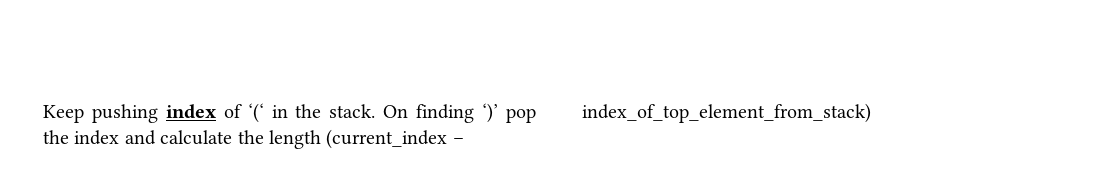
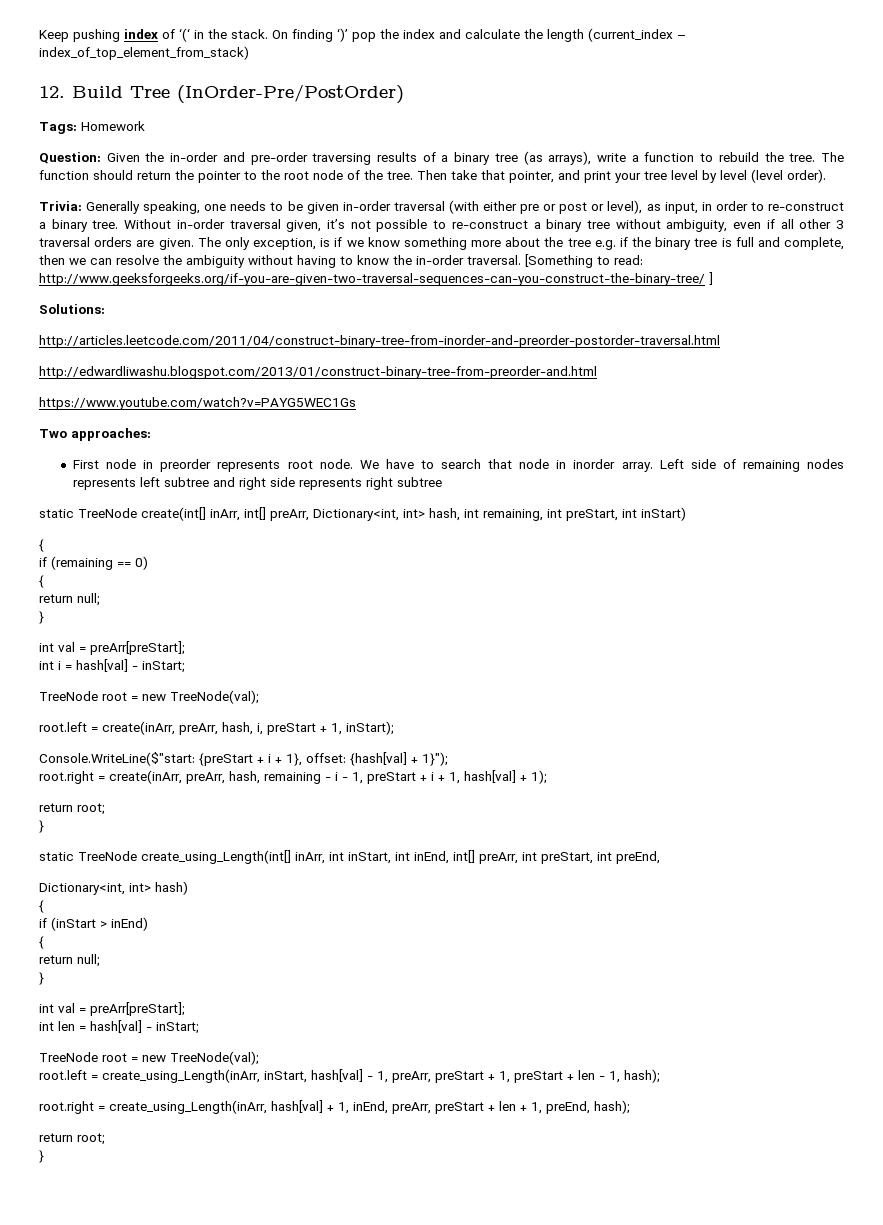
(871, 113) none -> [39,84,404,104] [39,121,145,134] [39,151,844,165] [39,169,826,183] [39,200,845,214] [39,219,844,232] [39,237,844,250] [39,254,643,268] [39,272,713,286] [39,304,105,314] [39,335,720,348] [39,366,597,379] [39,397,356,410] [39,428,151,441] [73,459,845,472] [73,477,443,490] [39,507,686,521] [39,539,44,552] [39,556,148,570] [39,575,44,588] [39,593,100,606] [39,611,44,624] [39,641,185,655] [39,659,185,673] [39,690,259,704] [39,721,394,735] [39,752,448,766] [39,770,547,784] [39,803,105,815] [39,820,44,833] [39,850,660,864] [39,881,188,895] [39,900,44,913] [39,917,148,931] [39,936,44,949] [39,954,100,967] [39,972,44,985] [39,1002,185,1016] [39,1020,199,1034] [39,1051,259,1065] [39,1069,660,1083] [39,1100,630,1114] [39,1133,105,1145] [39,1150,44,1163] // 12. Build Tree (InOrder-Pre/PostOrder) // Tags: Homework // Question: Given the in-order and pre-order traversing results of a binary tree (as arrays), write a function to rebuild the tree. The function should return the pointer to the root node of the tree. Then take that pointer, and print your tree level by level (level order). // Trivia: Generally speaking, one needs to be given in-order traversal (with either pre or post or level), as input, in order to re-construct a binary tree. Without in-order traversal given, it’s not possible to re-construct a binary tree without ambiguity, even if all other 3 traversal orders are given. The only exception, is if we know something more about the tree e.g. if the binary tree is full and complete, then we can resolve the ambiguity without having to know the in-order traversal. [Something to read: http://www.geeksforgeeks.org/if-you-are-given-two-traversal-sequences-can-you-construct-the-binary-tree/ ] // Solutions: // http://articles.leetcode.com/2011/04/construct-binary-tree-from-inorder-and-preorder-postorder-traversal.html // http://edwardliwashu.blogspot.com/2013/01/construct-binary-tree-from-preorder-and.html // https://www.youtube.com/watch?v=PAYG5WEC1Gs // Two approaches: // First node in preorder represents root node. We have to search that node in inorder array. Left side of remaining nodes represents left subtree and right side represents right subtree // static TreeNode create(int[] inArr, int[] preArr, Dictionary<int, int> hash, int remaining, int preStart, int inStart) // { // if (remaining == 0) // { // return null; // } // int val = preArr[preStart]; // int i = hash[val] - inStart; // TreeNode root = new TreeNode(val); // root.left = create(inArr, preArr, hash, i, preStart + 1, inStart); // Console.WriteLine($"start: {preStart + i + 1}, offset: {hash[val] + 1}"); // root.right = create(inArr, preArr, hash, remaining - i - 1, preStart + i + 1, hash[val] + 1); // return root; // } // static TreeNode create_using_Length(int[] inArr, int inStart, int inEnd, int[] preArr, int preStart, int preEnd, // Dictionary<int, int> hash) // { // if (inStart > inEnd) // { // return null; // } // int val = preArr[preStart]; // int len = hash[val] - inStart; // TreeNode root = new TreeNode(val); // root.left = create_using_Length(inArr, inStart, hash[val] - 1, preArr, preStart + 1, preStart + len - 1, hash); // root.right = create_using_Length(inArr, hash[val] + 1, inEnd, preArr, preStart + len + 1, preEnd, hash); // return root; // }

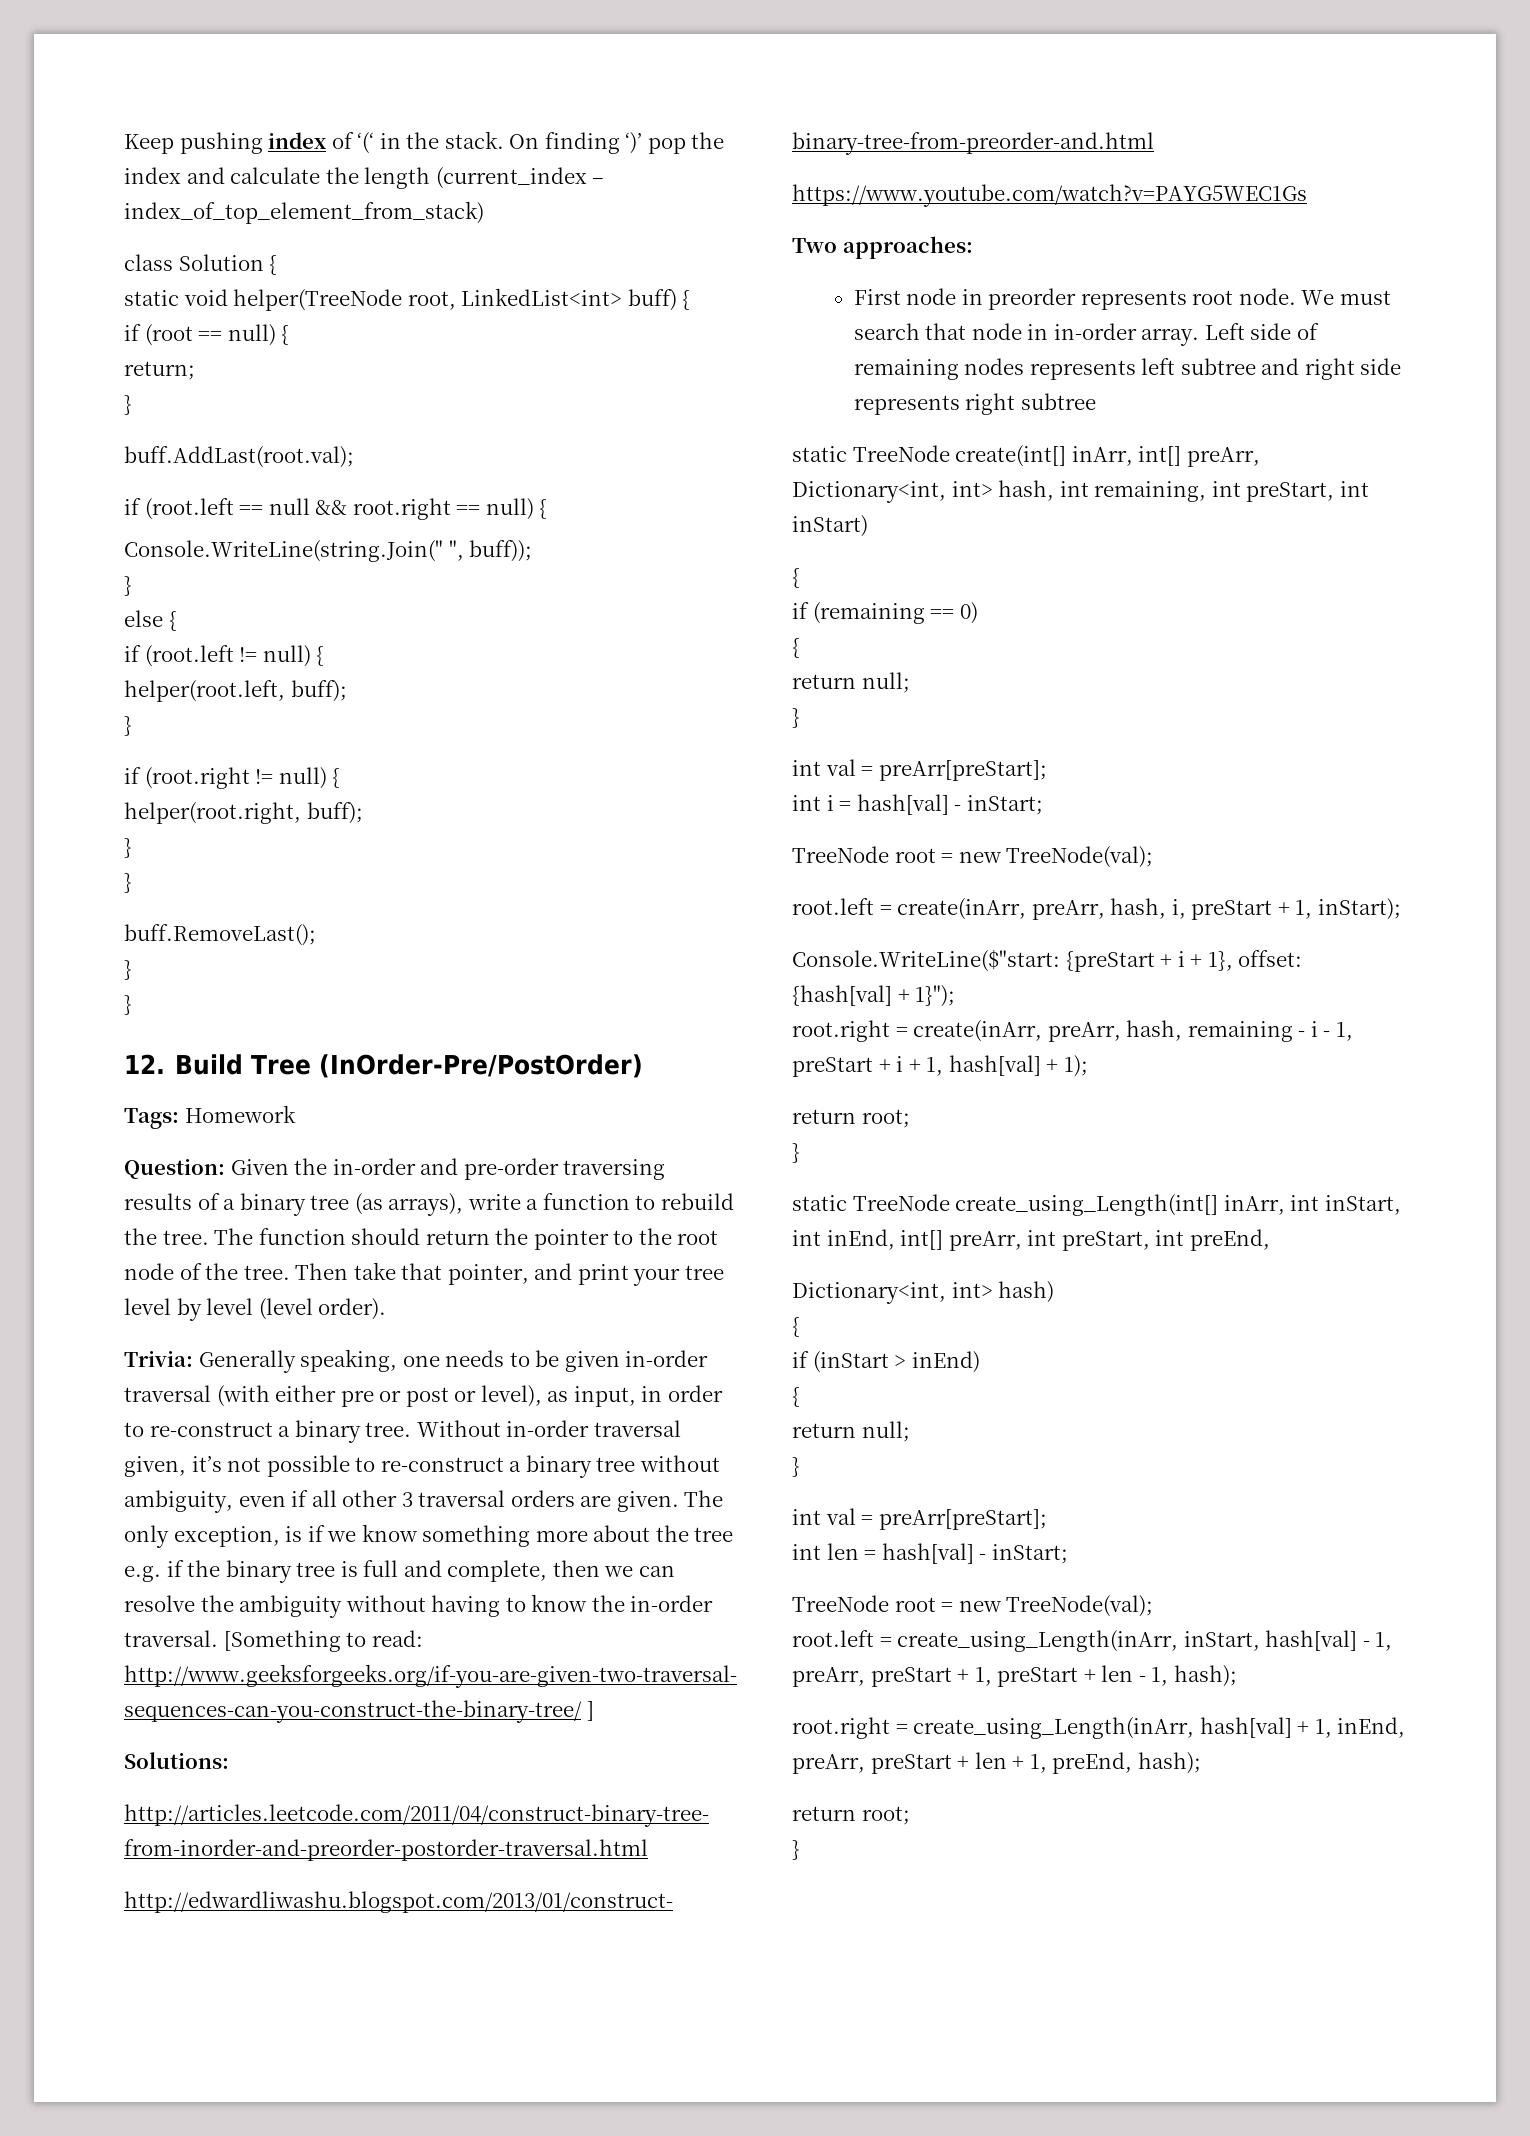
(249, 53) none -> [124,254,278,275] [124,288,691,311] [124,324,290,346] [124,361,195,380] [124,395,132,415] [124,446,354,468] [124,498,548,520] [124,540,533,562] [124,576,132,596] [124,610,177,631] [124,645,325,667] [124,680,347,702] [124,716,132,736] [124,767,341,789] [124,802,363,824] [124,838,132,858] [124,873,132,893] [124,924,316,946] [124,960,132,980] [124,995,132,1015] // class Solution { // static void helper(TreeNode root, LinkedList<int> buff) { // if (root == null) { // return; // } // buff.AddLast(root.val); // if (root.left == null && root.right == null) { // Console.WriteLine(string.Join(" ", buff)); // } // else { // if (root.left != null) { // helper(root.left, buff); // } // if (root.right != null) { // helper(root.right, buff); // } // } // buff.RemoveLast(); // } // }
[385,459,434,469] have to -> [1339,290,1391,305] must
[573,459,616,469] inorder -> [1053,323,1137,340] in-order

